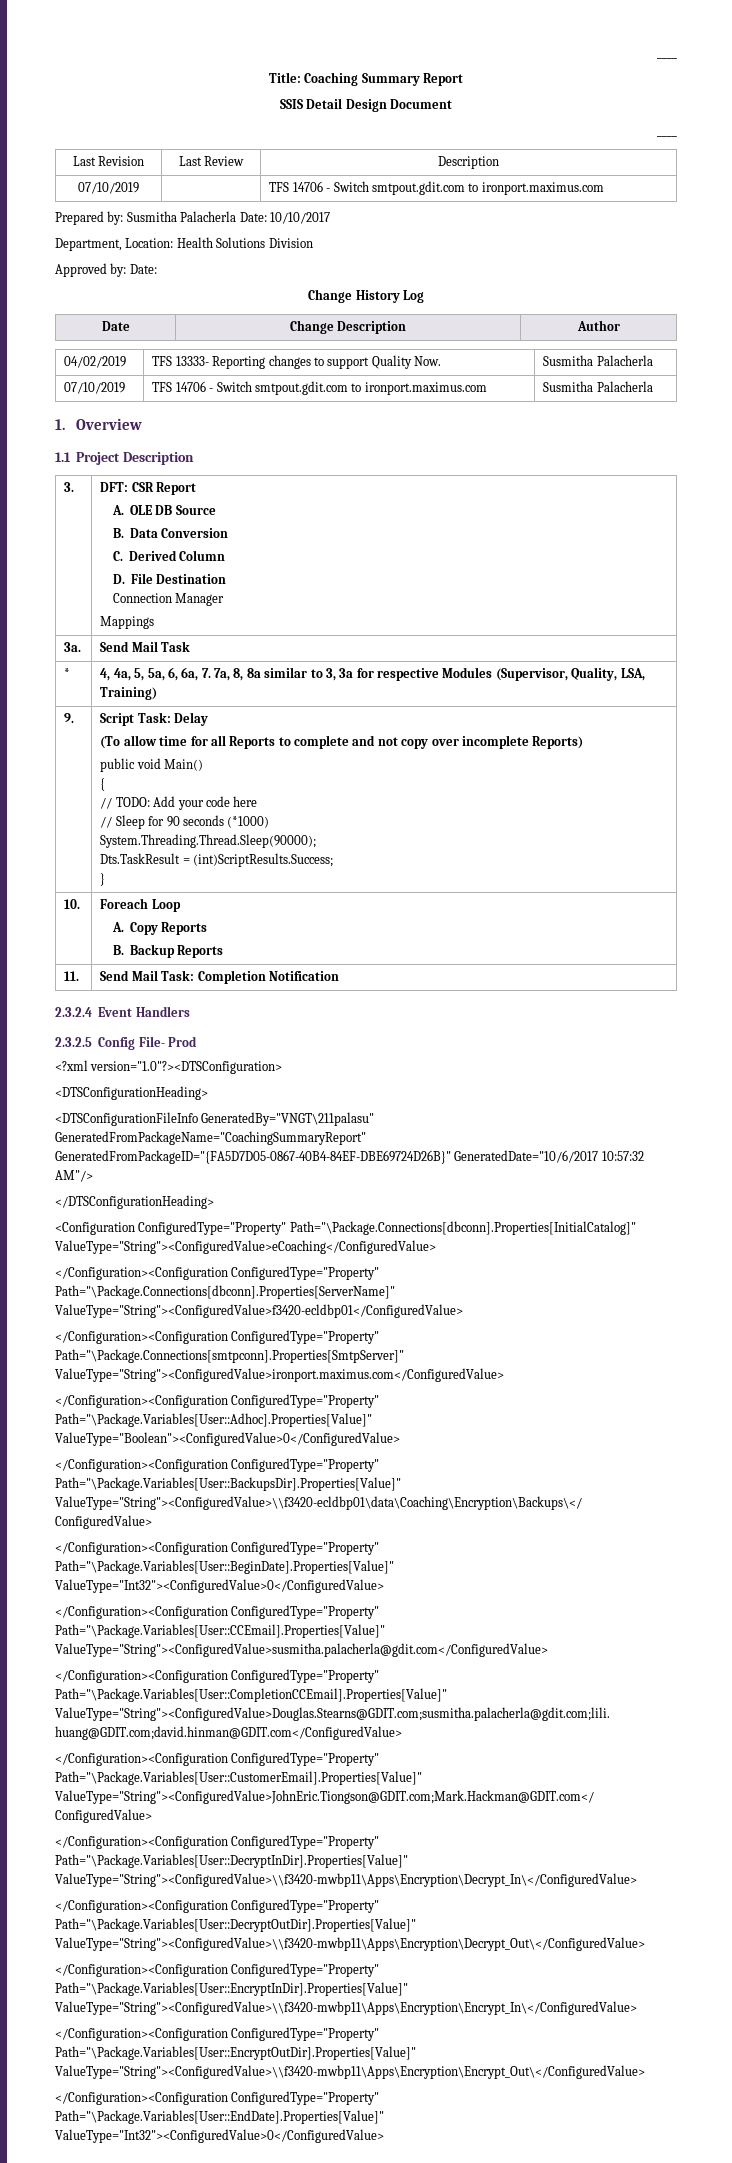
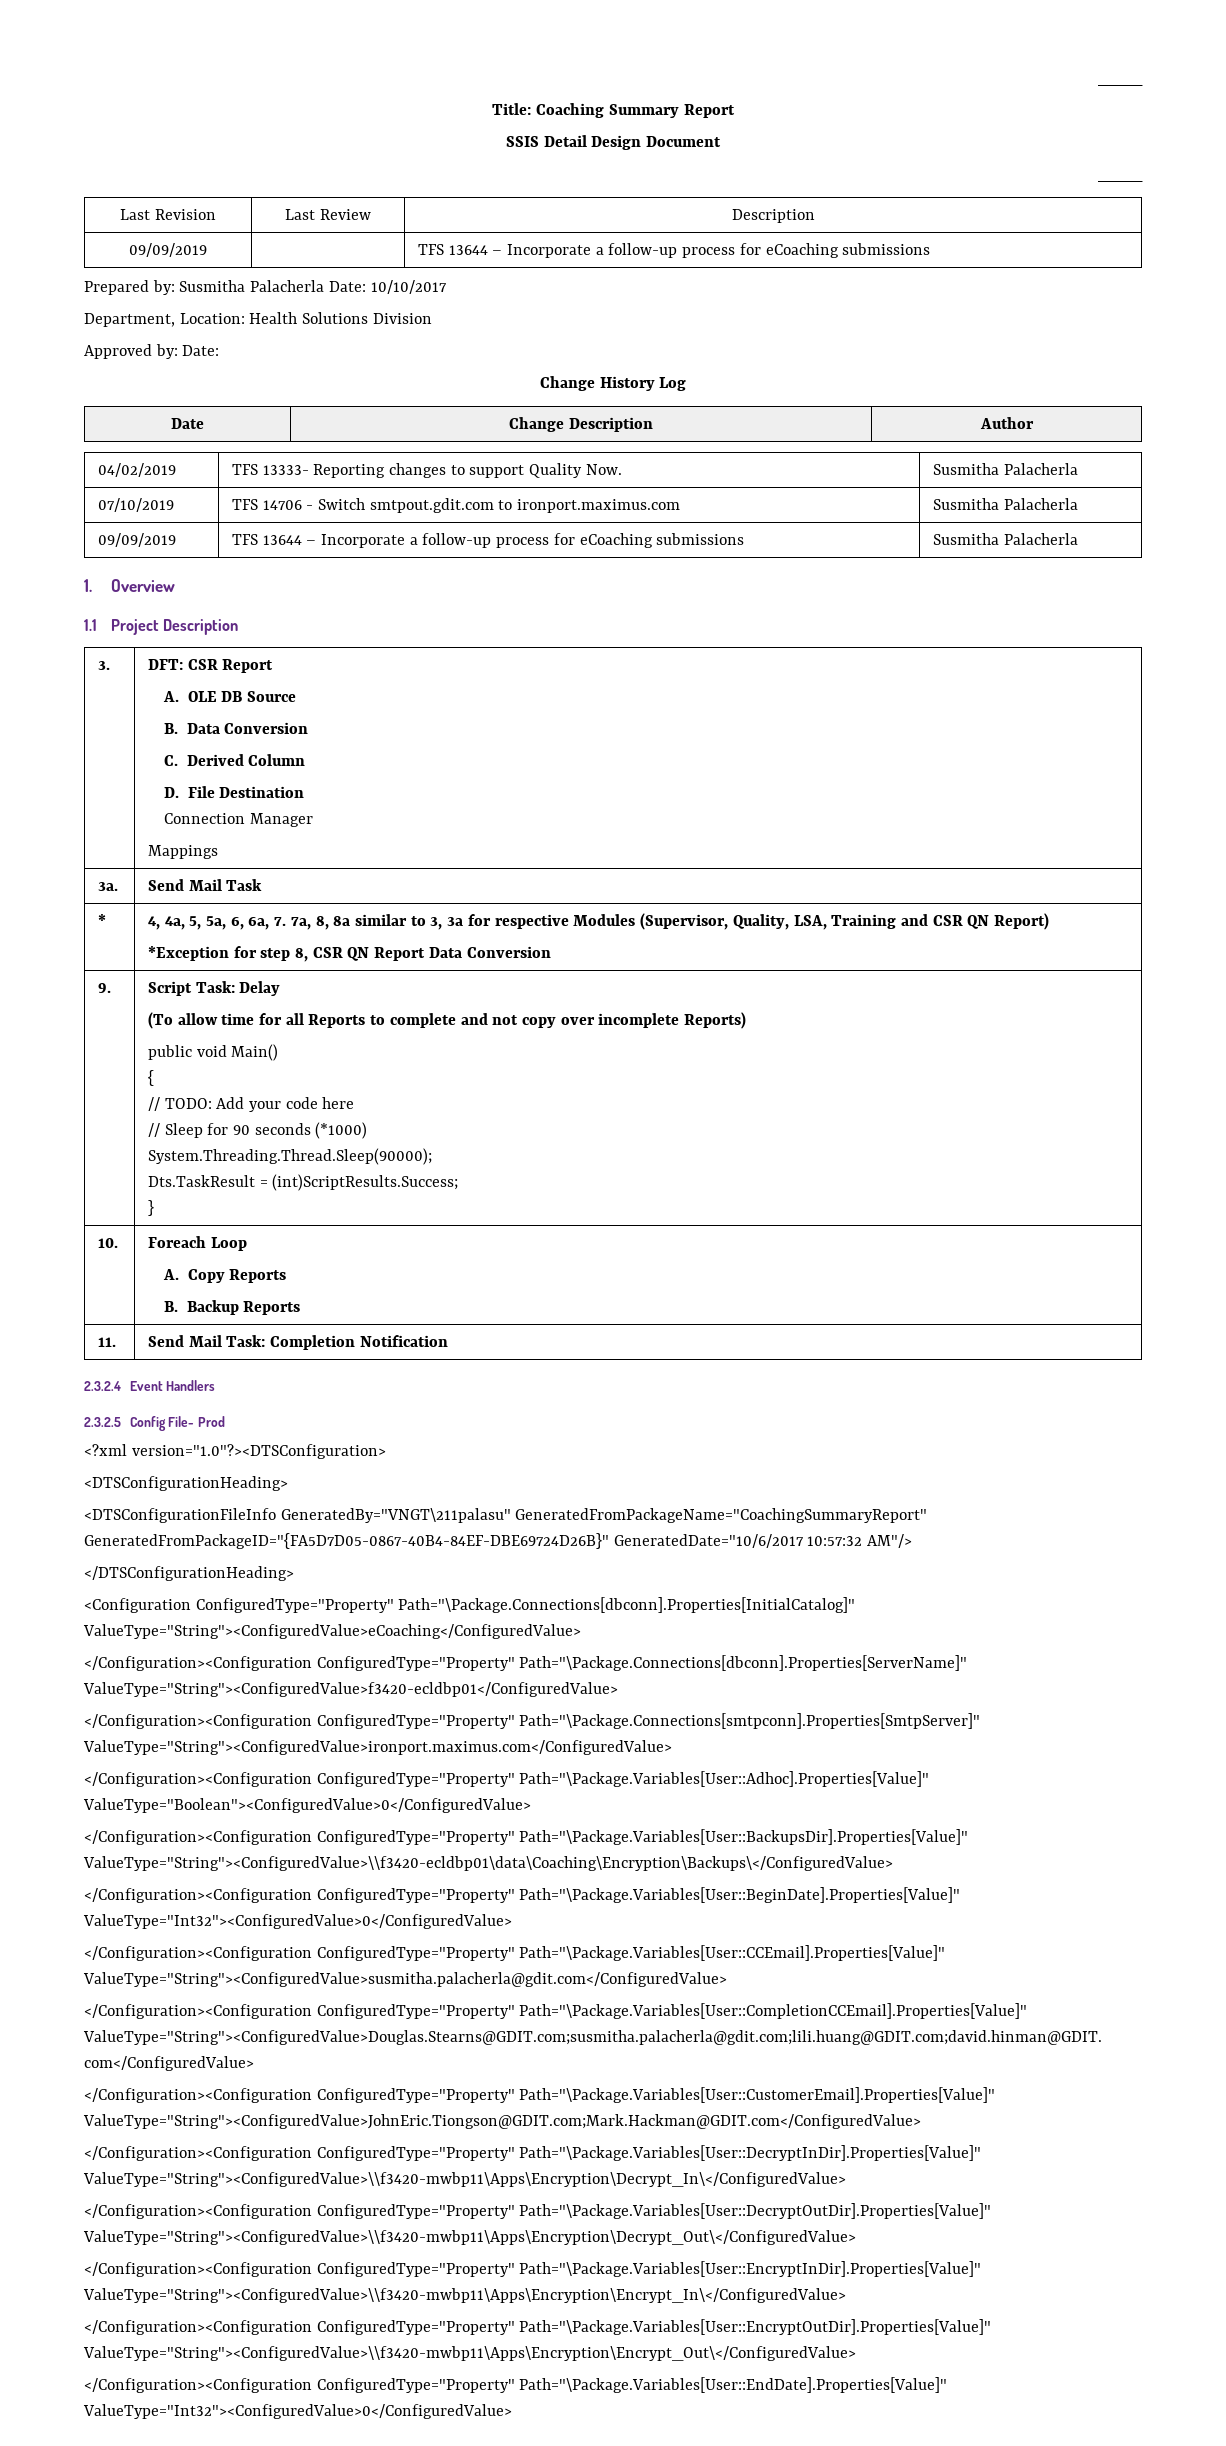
[78,182,139,194] [269,181,604,195] 07/10/2019 | | TFS 14706 - Switch smtpout.gdit.com to ironport.maximus.com -> [129,243,207,257] [417,243,931,258] 09/09/2019 | | TFS 13644 – Incorporate a follow-up process for eCoaching submissions
(653, 386) none -> [97,533,176,547] [231,533,745,548] [932,533,1078,545] // 09/09/2019 | TFS 13644 – Incorporate a follow-up process for eCoaching submissions | Susmitha Palacherla
[100,687,158,700] Training) -> [831,913,1050,930] [147,946,551,962] Training and CSR QN Report) // *Exception for step 8, CSR QN Report Data Conversion

